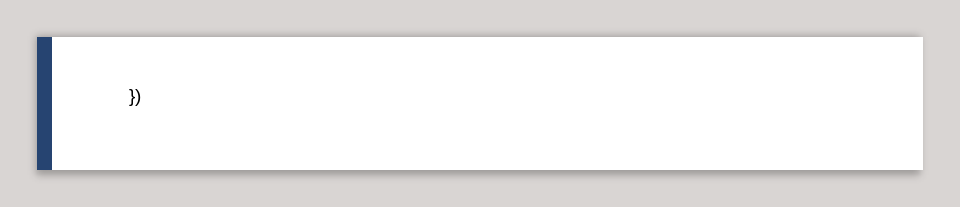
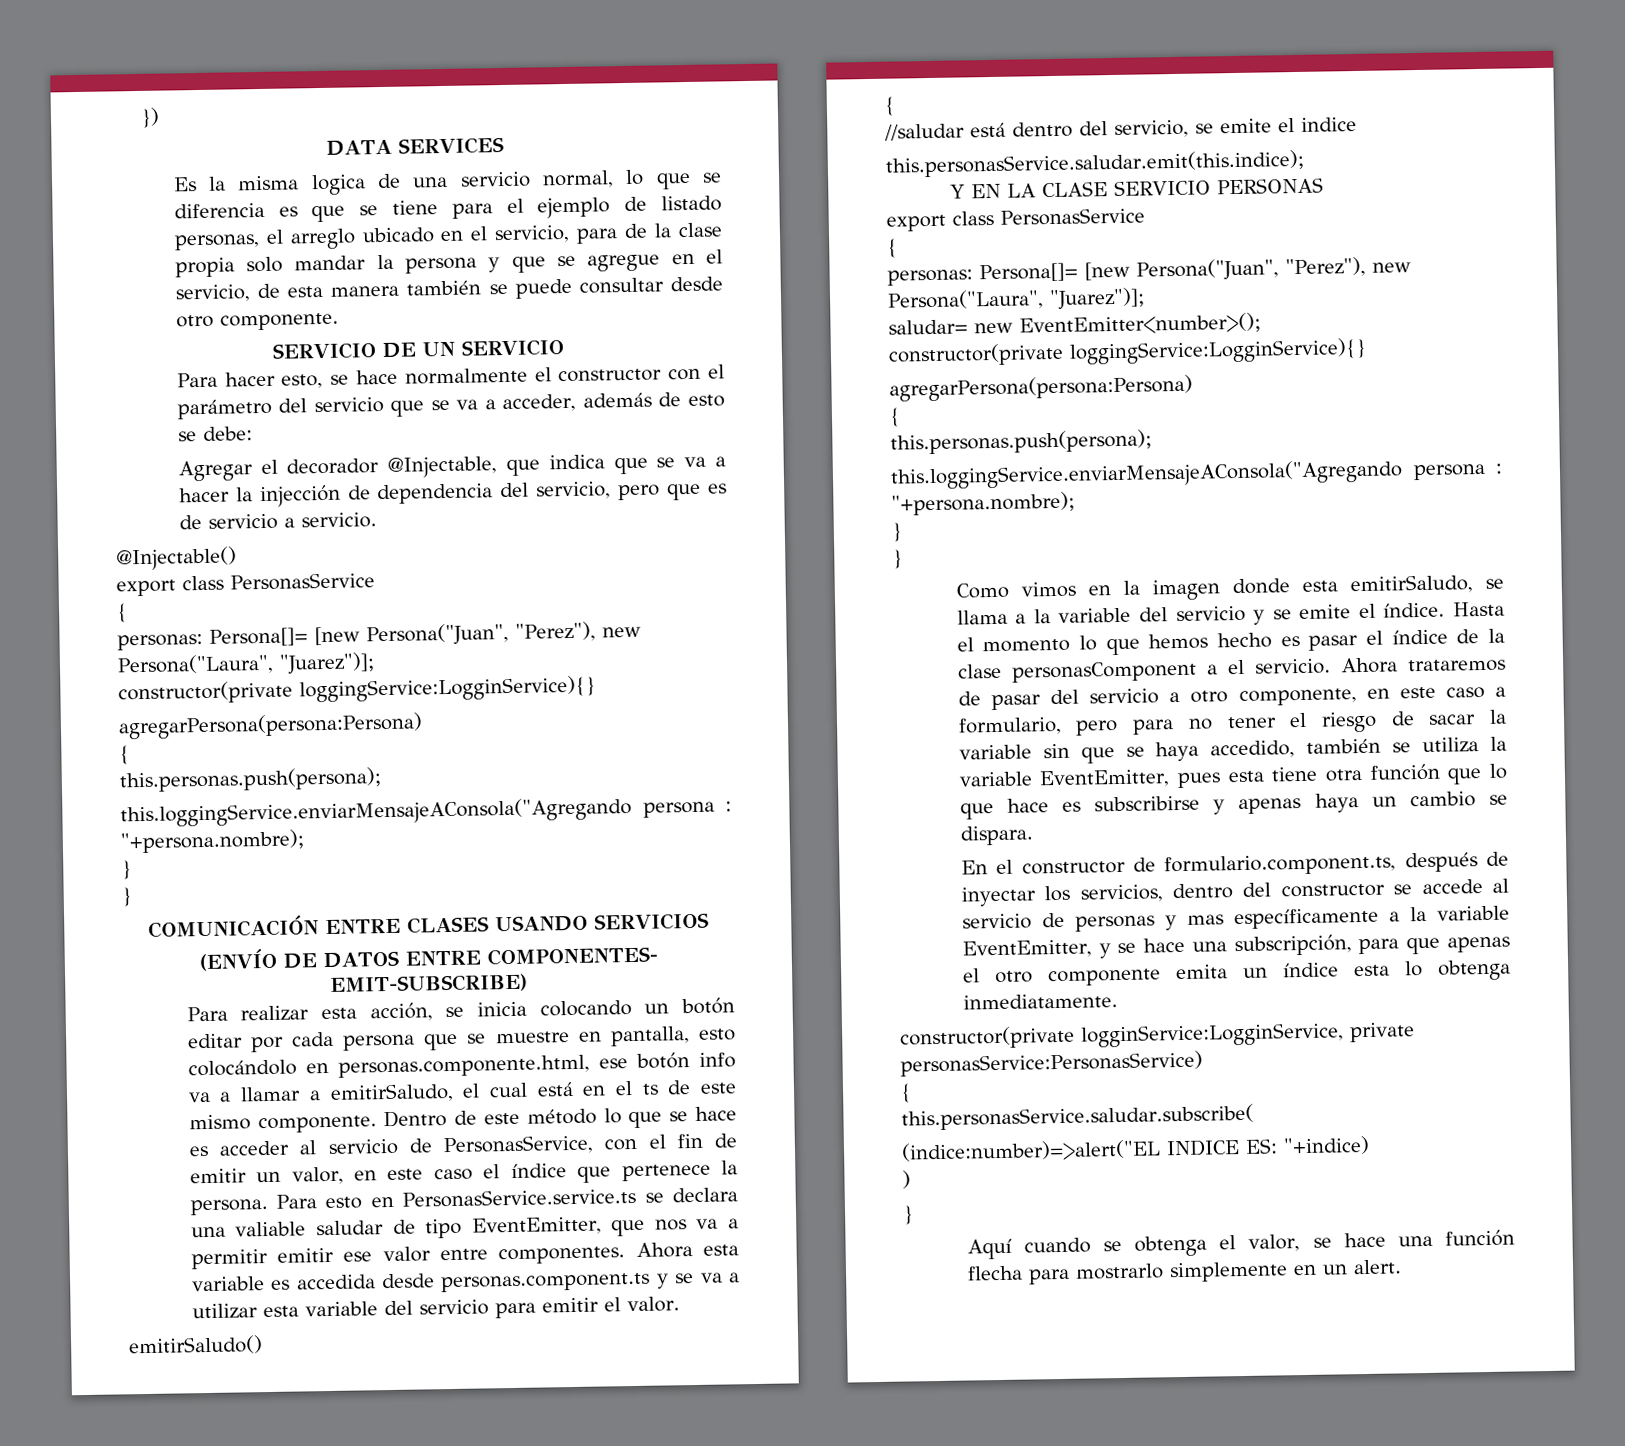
(141, 97) none -> [326,136,504,156] [172,169,722,196] [173,195,722,223] [173,222,723,251] [174,249,723,278] [174,276,723,303] [175,312,339,331] [271,339,565,360] [176,364,725,389] [176,392,725,420] [177,426,253,442] [177,454,726,482] [178,481,727,508] [178,512,377,530] [116,546,237,571] [116,572,375,597] [116,603,128,623] [117,621,641,651] [117,652,375,676] [118,675,596,705] [118,712,423,740] [119,745,130,765] [119,767,382,793] [120,796,732,828] [120,829,305,854] [121,860,132,880] [121,887,132,907] [147,912,709,938] [198,946,658,972] [330,973,529,994] [186,997,735,1022] [187,1026,736,1053] [187,1052,736,1078] [187,1080,737,1103] [188,1106,737,1134] [188,1133,737,1157] [189,1160,738,1185] [189,1187,738,1216] [190,1216,739,1239] [190,1242,739,1270] [191,1272,741,1293] [191,1296,680,1320] [128,1335,263,1356] [884,96,896,116] [884,116,1357,141] [885,149,1305,178] [949,177,1324,199] [886,207,1145,232] [887,238,898,258] [887,256,1411,286] [887,287,1145,311] [888,312,1261,336] [888,337,1367,367] [889,374,1193,402] [889,407,901,427] [890,429,1152,455] [890,459,1503,490] [891,491,1075,516] [891,522,903,542] [892,549,903,569] [955,574,1504,601] [956,601,1505,625] [956,628,1505,656] [957,657,1506,683] [957,686,1506,711] [957,709,1507,736] [958,736,1507,764] [958,763,1508,789] [959,791,1508,820] [959,825,1034,846] [960,851,1509,877] [960,878,1509,907] [961,905,1510,932] [961,934,1510,959] [962,959,1511,987] [962,993,1118,1010] [900,1022,1415,1050] [900,1050,1203,1077] [900,1083,912,1103] [901,1103,1254,1131] [901,1135,1370,1163] [902,1170,911,1189] [902,1205,914,1225] [966,1229,1515,1260] [966,1259,1402,1285] // DATA SERVICES // Es la misma logica de una servicio normal, lo que se diferencia es que se tiene para el ejemplo de listado personas, el arreglo ubicado en el servicio, para de la clase propia solo mandar la persona y que se agregue en el servicio, de esta manera también se puede consultar desde otro componente. // SERVICIO DE UN SERVICIO // Para hacer esto, se hace normalmente el constructor con el parámetro del servicio que se va a acceder, además de esto se debe: // Agregar el decorador @Injectable, que indica que se va a hacer la injección de dependencia del servicio, pero que es de servicio a servicio. // @Injectable() // export class PersonasService // { // personas: Persona[]= [new Persona("Juan", "Perez"), new Persona("Laura", "Juarez")]; // constructor(private loggingService:LogginService){} // agregarPersona(persona:Persona) // { // this.personas.push(persona); // this.loggingService.enviarMensajeAConsola("Agregando persona : "+persona.nombre); // } // } // COMUNICACIÓN ENTRE CLASES USANDO SERVICIOS // (ENVÍO DE DATOS ENTRE COMPONENTES- EMIT-SUBSCRIBE) // Para realizar esta acción, se inicia colocando un botón editar por cada persona que se muestre en pantalla, esto colocándolo en personas.componente.html, ese botón info va a llamar a emitirSaludo, el cual está en el ts de este mismo componente. Dentro de este método lo que se hace es acceder al servicio de PersonasService, con el fin de emitir un valor, en este caso el índice que pertenece la persona. Para esto en PersonasService.service.ts se declara una valiable saludar de tipo EventEmitter, que nos va a permitir emitir ese valor entre componentes. Ahora esta variable es accedida desde personas.component.ts y se va a utilizar esta variable del servicio para emitir el valor. // emitirSaludo() // { // //saludar está dentro del servicio, se emite el indice // this.personasService.saludar.emit(this.indice); // Y EN LA CLASE SERVICIO PERSONAS // export class PersonasService // { // personas: Persona[]= [new Persona("Juan", "Perez"), new Persona("Laura", "Juarez")]; // saludar= new EventEmitter<number>(); // constructor(private loggingService:LogginService){} // agregarPersona(persona:Persona) // { // this.personas.push(persona); // this.loggingService.enviarMensajeAConsola("Agregando persona : "+persona.nombre); // } // } // Como vimos en la imagen donde esta emitirSaludo, se llama a la variable del servicio y se emite el índice. Hasta el momento lo que hemos hecho es pasar el índice de la clase personasComponent a el servicio. Ahora trataremos de pasar del servicio a otro componente, en este caso a formulario, pero para no tener el riesgo de sacar la variable sin que se haya accedido, también se utiliza la variable EventEmitter, pues esta tiene otra función que lo que hace es subscribirse y apenas haya un cambio se dispara. // En el constructor de formulario.component.ts, después de inyectar los servicios, dentro del constructor se accede al servicio de personas y mas específicamente a la variable EventEmitter, y se hace una subscripción, para que apenas el otro componente emita un índice esta lo obtenga inmediatamente. // constructor(private logginService:LogginService, private personasService:PersonasService) // { // this.personasService.saludar.subscribe( // (indice:number)=>alert("EL INDICE ES: "+indice) // ) // } // Aquí cuando se obtenga el valor, se hace una función flecha para mostrarlo simplemente en un alert.

